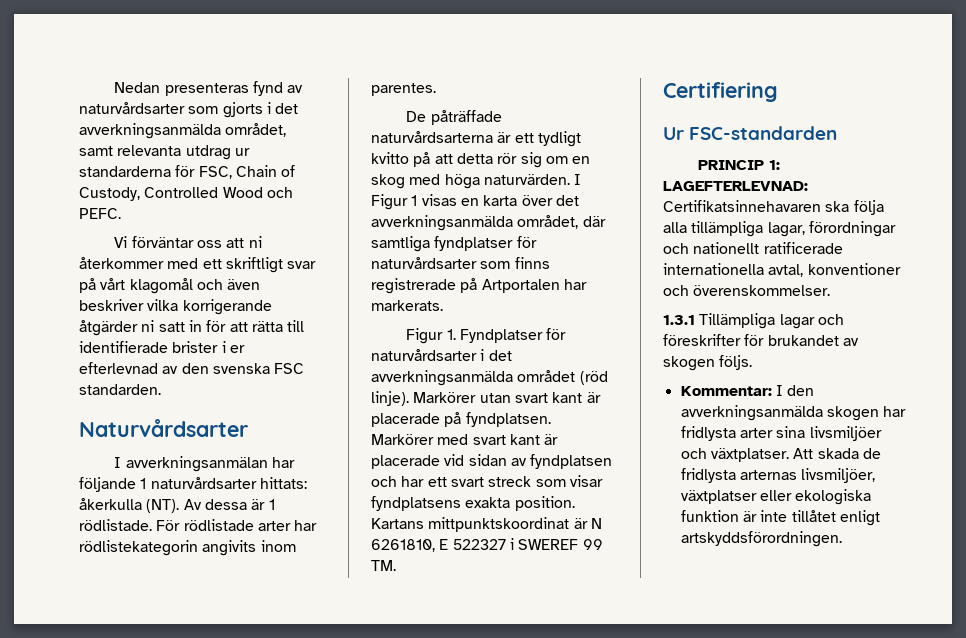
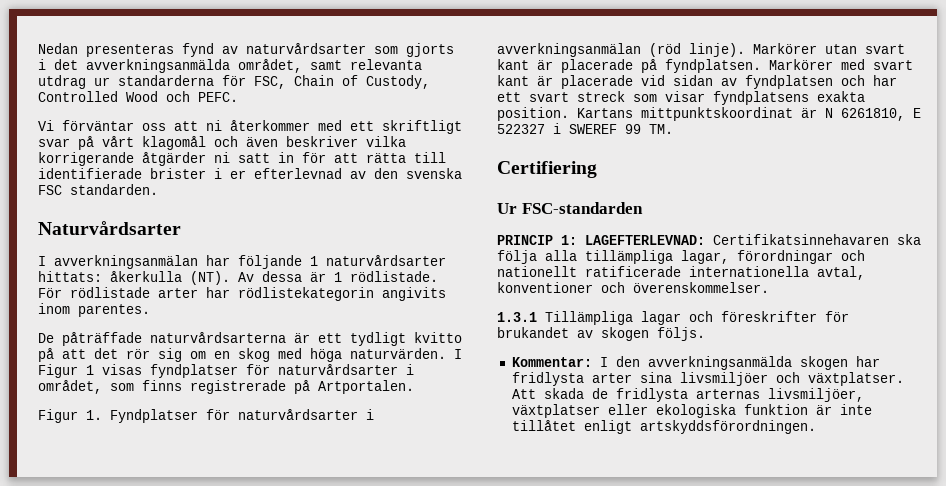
[456,153,493,164] detta -> [94,348,118,359] det
[460,195,579,206] [371,215,606,231] [371,236,430,252] en karta över det avverkningsanmälda området, där samtliga -> (142, 369) none
(477, 263) none -> [406,364,414,375] [38,380,102,394] i området,
[481,279,587,293] [371,300,443,311] Artportalen har markerats. -> [318,380,414,394] Artportalen.
[488,350,512,361] [371,370,576,386] det avverkningsanmälda området -> [497,43,641,57] avverkningsanmälan

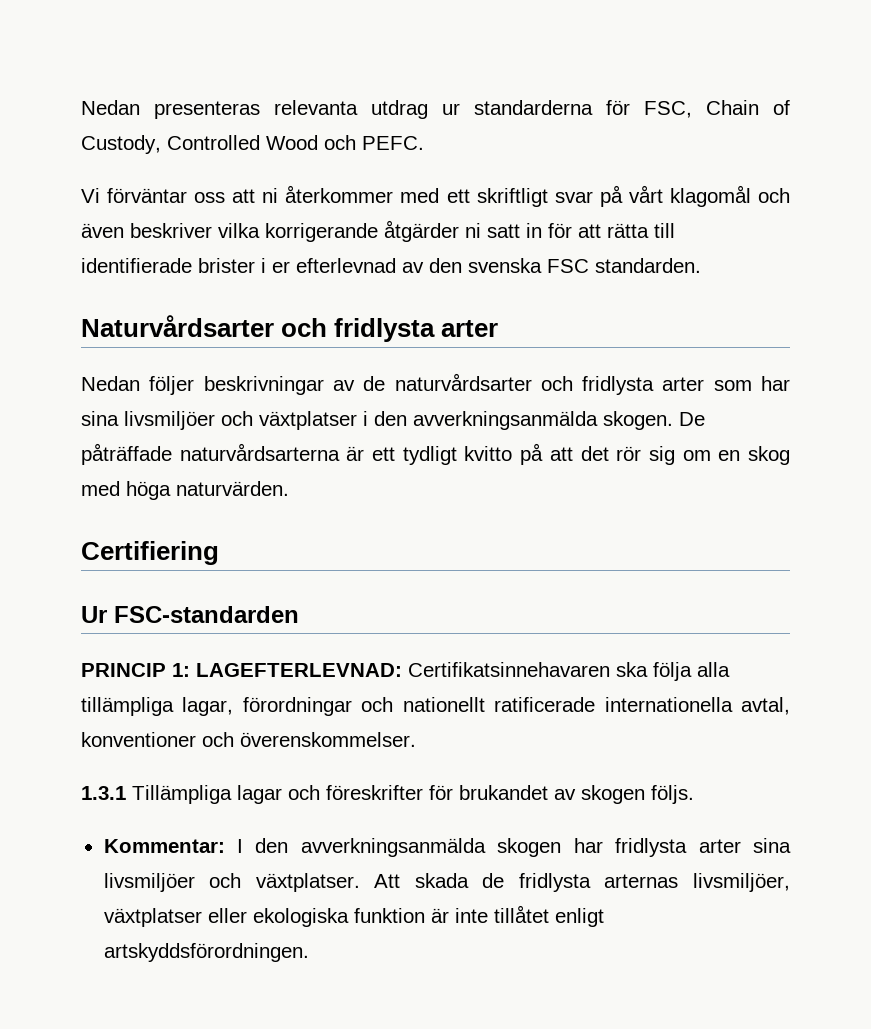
[182,43,454,57] [38,59,342,73] fynd av naturvårdsarter som gjorts i det avverkningsanmälda området, samt -> (260, 110) none
[38,255,446,269] [38,271,438,285] [38,287,446,301] [38,303,150,317] // I avverkningsanmälan har följande 1 naturvårdsarter hittats: åkerkulla (NT). Av dessa är 1 rödlistade. För rödlistade arter har rödlistekategorin angivits inom parentes. // -> [281,318,499,342] [81,373,790,395] [81,411,673,430] och fridlysta arter // Nedan följer beskrivningar av de naturvårdsarter och fridlysta arter som har sina livsmiljöer och växtplatser i den avverkningsanmälda skogen.
[454,349,462,359] [38,364,414,378] [38,380,414,394] [38,409,374,423] [497,43,905,57] [497,59,913,73] [497,75,897,89] [497,91,865,105] [497,107,921,121] [497,123,673,134] I Figur 1 visas fyndplatser för naturvårdsarter i området, som finns registrerade på Artportalen. // Figur 1. Fyndplatser för naturvårdsarter i avverkningsanmälan (röd linje). Markörer utan svart kant är placerade på fyndplatsen. Markörer med svart kant är placerade vid sidan av fyndplatsen och har ett svart streck som visar fyndplatsens exakta position. Kartans mittpunktskoordinat är N 6261810, E 522327 i SWEREF 99 TM. -> (289, 488) none

